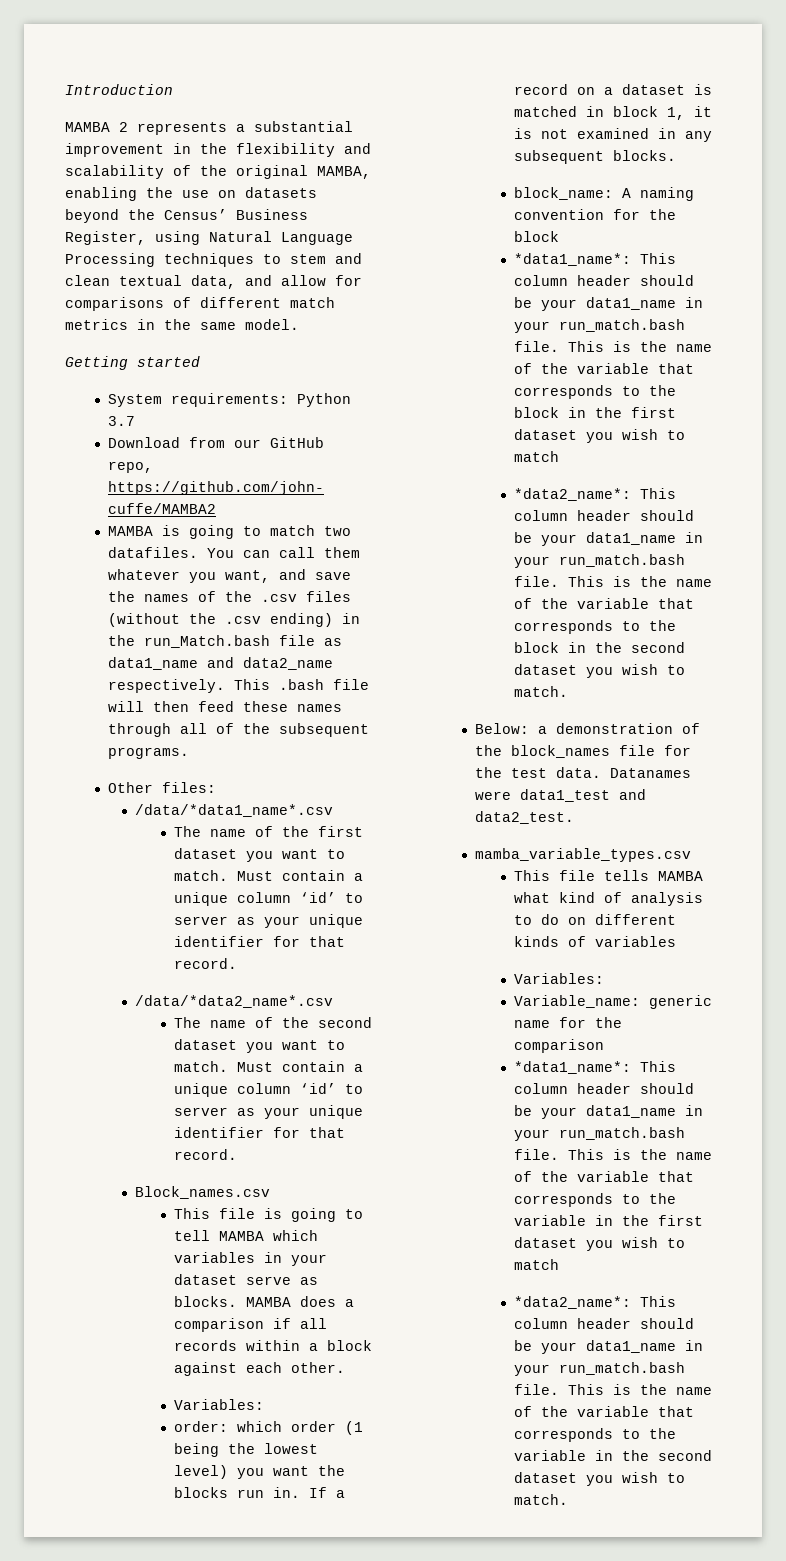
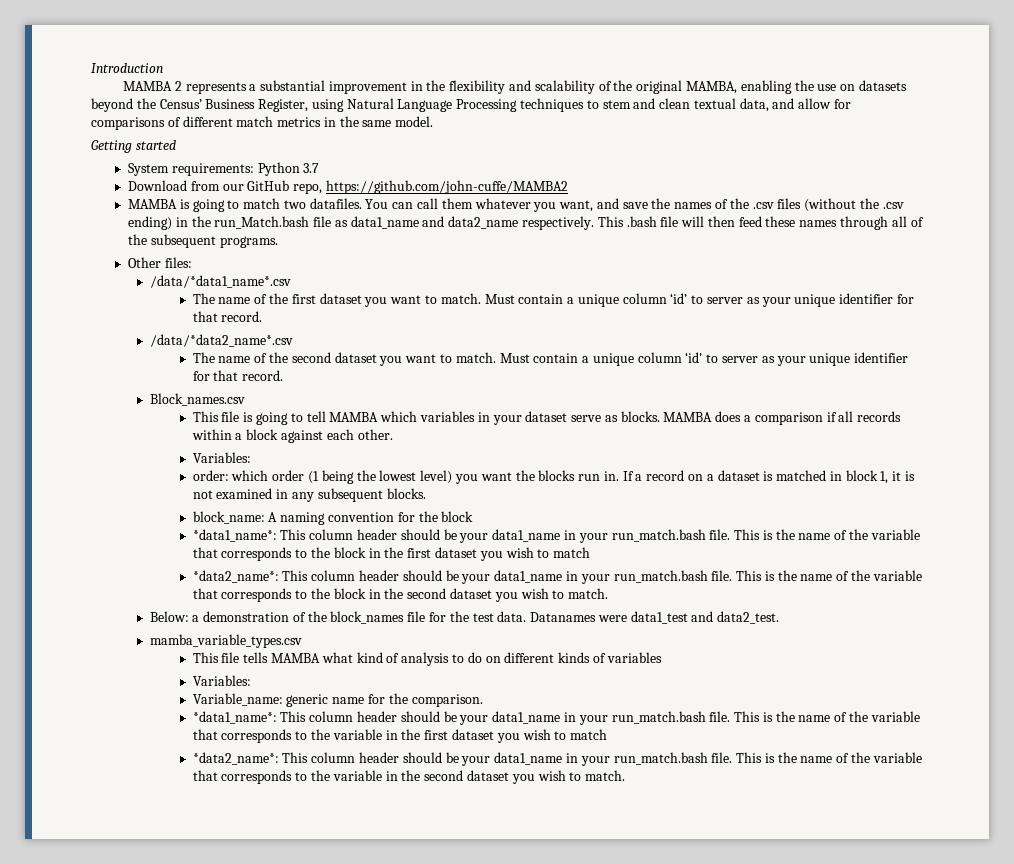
[513,1039,604,1053] comparison -> [411,694,483,707] comparison.

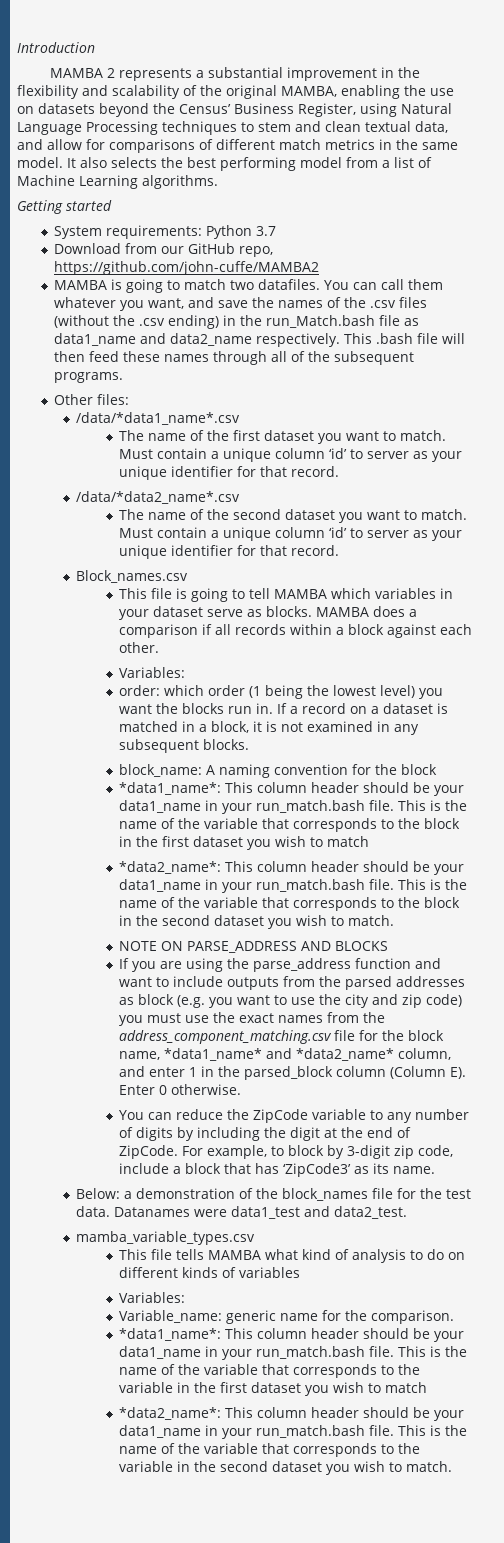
(434, 121) none -> [67,157,432,171] [17,175,218,189] It also selects the best performing model from a list of Machine Learning algorithms.
[845,470,889,484] block 1, -> [199,721,250,733] a block,
(609, 593) none -> [119,941,389,953] [119,958,442,972] [119,976,466,990] [119,994,463,1008] [119,1012,386,1026] [119,1030,445,1044] [119,1048,452,1061] [119,1066,467,1080] [119,1084,242,1095] [119,1109,470,1123] [119,1127,412,1141] [119,1145,454,1159] [119,1163,436,1177] // NOTE ON PARSE_ADDRESS AND BLOCKS // If you are using the parse_address function and want to include outputs from the parsed addresses as block (e.g. you want to use the city and zip code) you must use the exact names from the address_component_matching.csv file for the block name, *data1_name* and *data2_name* column, and enter 1 in the parsed_block column (Column E). Enter 0 otherwise. // You can reduce the ZipCode variable to any number of digits by including the digit at the end of ZipCode. For example, to block by 3-digit zip code, include a block that has ‘ZipCode3’ as its name.

